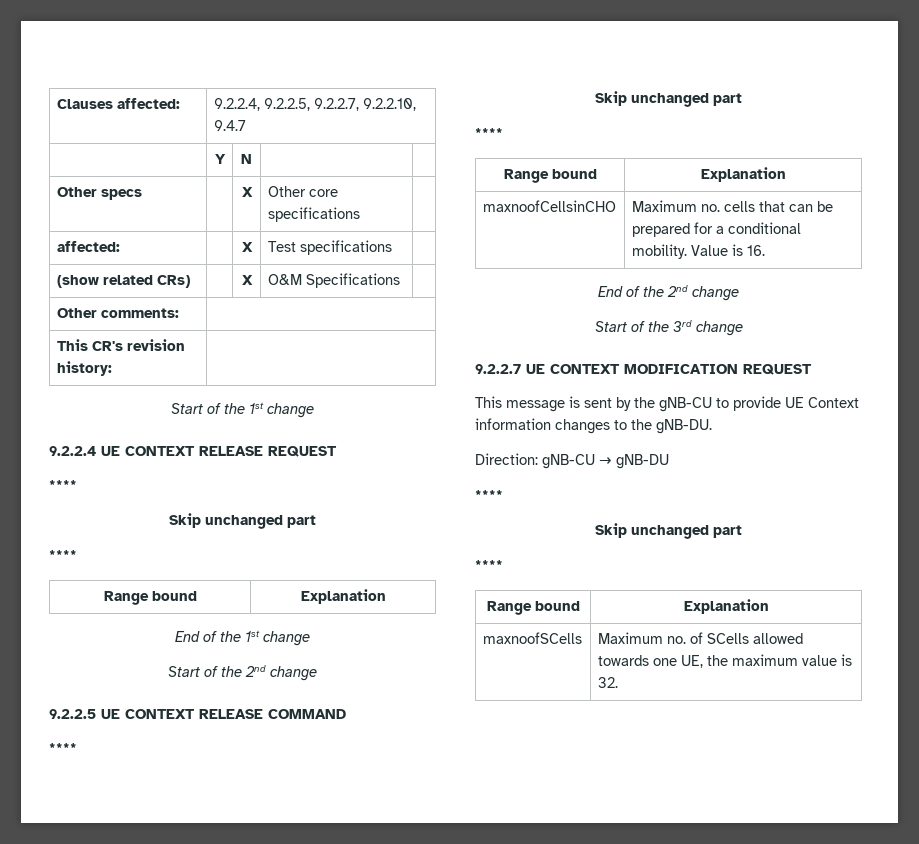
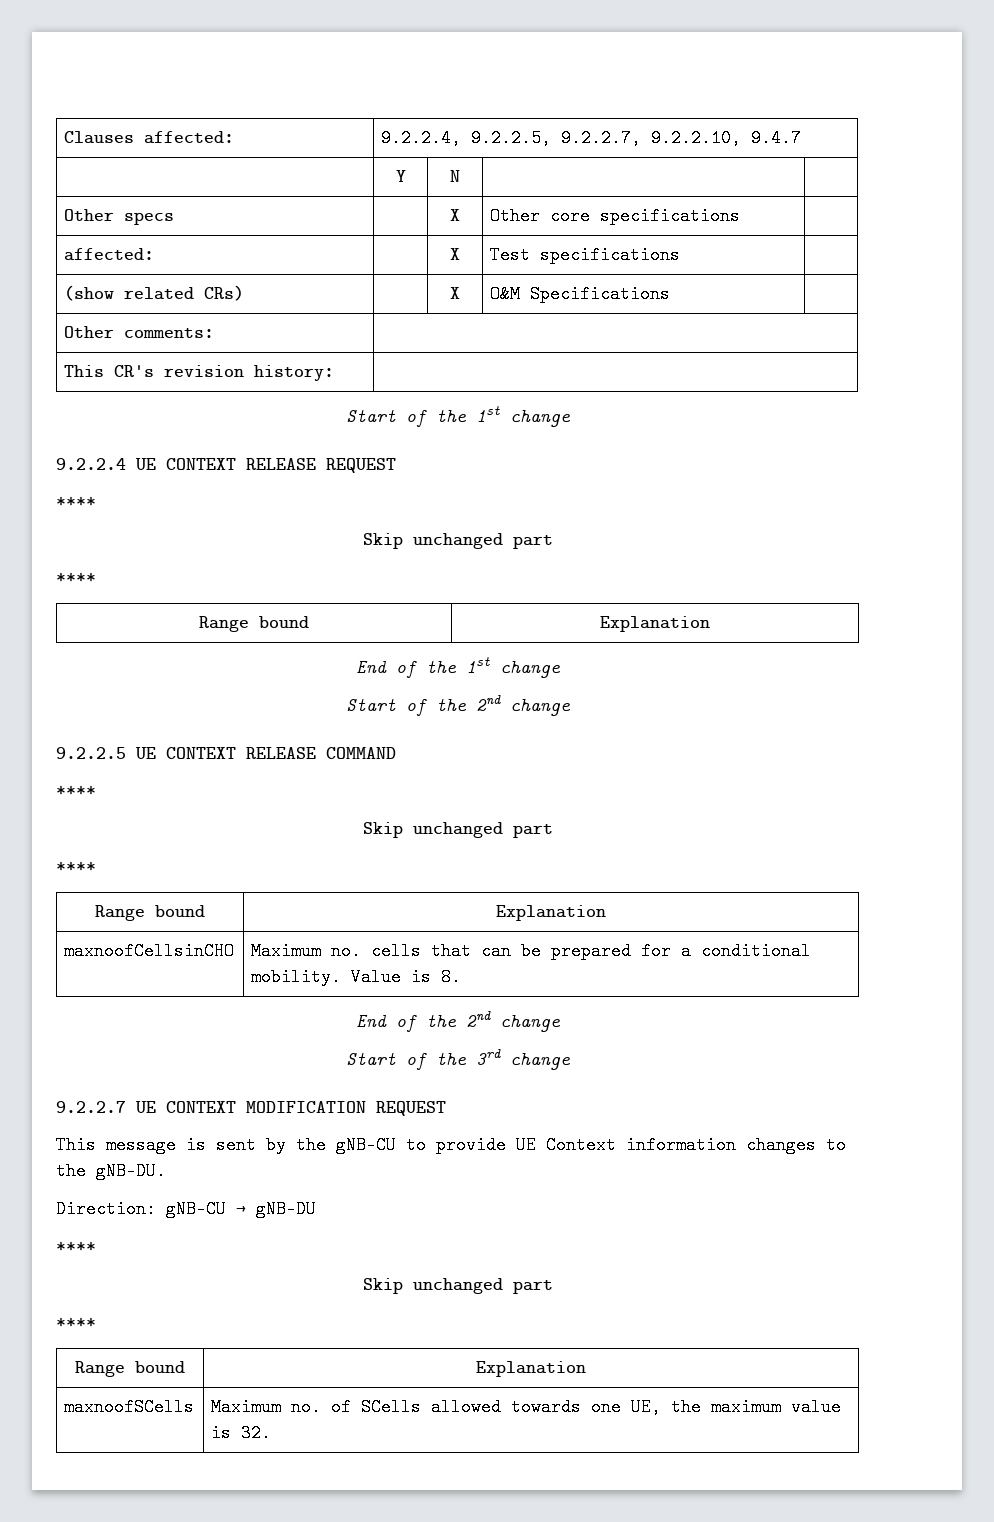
[746,245,765,256] 16. -> [441,968,462,986] 8.

